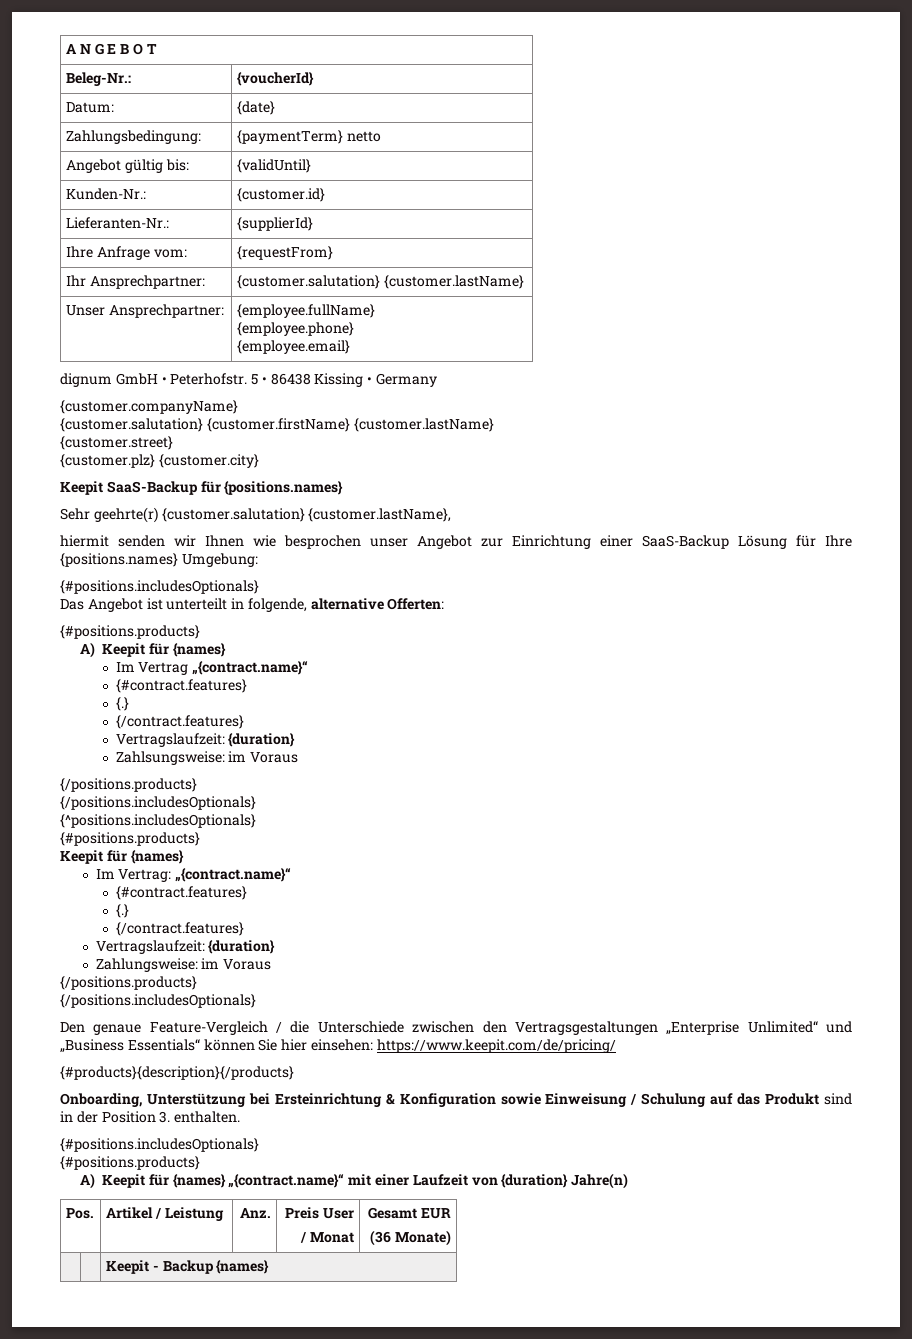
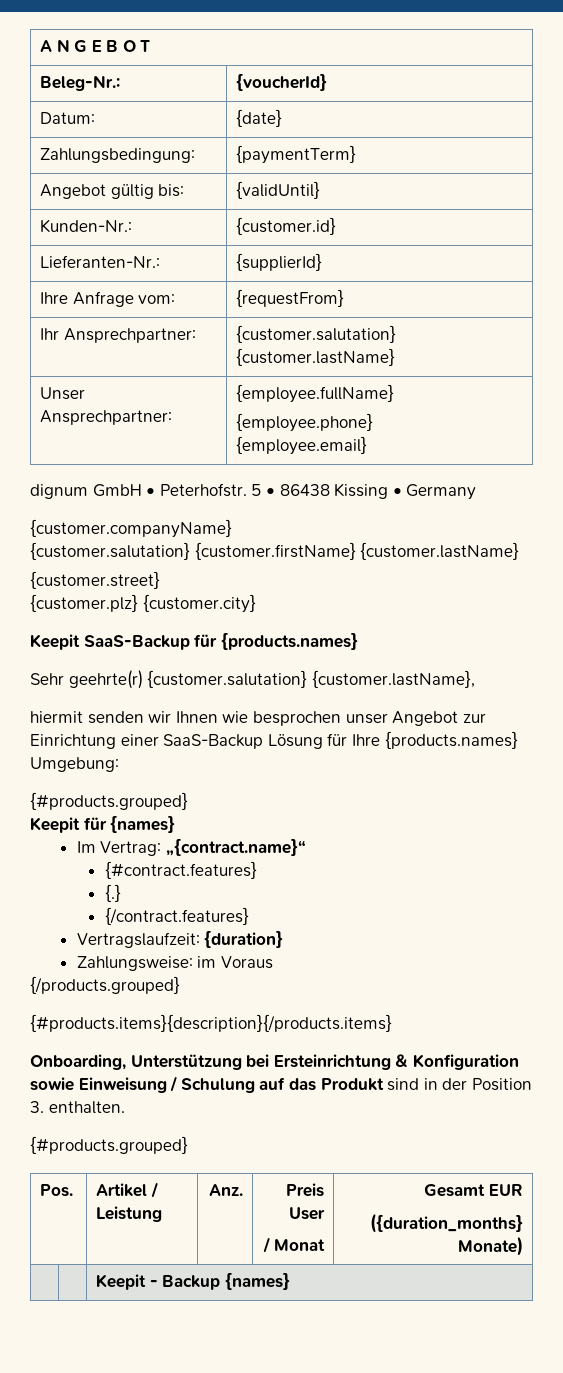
[346,131,381,142] netto -> (356, 154) none
[224,481,344,495] {positions.names} -> [220,633,358,650] {products.names}
[60,553,178,567] {positions.names} -> [384,731,518,749] {products.names}
[60,580,259,594] [60,598,445,612] [60,625,200,639] [80,642,226,658] [115,661,309,675] [115,679,247,693] [115,697,129,711] [115,715,244,729] [115,733,296,747] [115,751,299,765] [60,778,197,792] [60,796,256,810] [60,814,256,828] [60,832,200,846] {#positions.includesOptionals} // Das Angebot ist unterteilt in folgende, alternative Offerten: // {#positions.products} // A) Keepit für {names} // Im Vertrag „{contract.name}“ // {#contract.features} // {.} // {/contract.features} // Vertragslaufzeit: {duration} // Zahlsungsweise: im Voraus // {/positions.products} // {/positions.includesOptionals} // {^positions.includesOptionals} // {#positions.products} -> [30,792,188,810] {#products.grouped}
[60,976,197,990] [60,994,256,1008] [60,1021,853,1035] [60,1039,616,1053] [60,1066,294,1080] {/positions.products} // {/positions.includesOptionals} // Den genaue Feature-Vergleich / die Unterschiede zwischen den Vertragsgestaltungen „Enterprise Unlimited“ und „Business Essentials“ können Sie hier einsehen: https://www.keepit.com/de/pricing/ // {#products}{description}{/products} -> [30,976,180,994] [30,1014,392,1032] {/products.grouped} // {#products.items}{description}{/products.items}
[60,1138,259,1152] [60,1156,200,1170] [80,1173,629,1189] {#positions.includesOptionals} // {#positions.products} // A) Keepit für {names} „{contract.name}“ mit einer Laufzeit von {duration} Jahre(n) -> [30,1136,188,1154] {#products.grouped}
[370,1230,392,1246] (36 -> [370,1213,524,1233] ({duration_months}

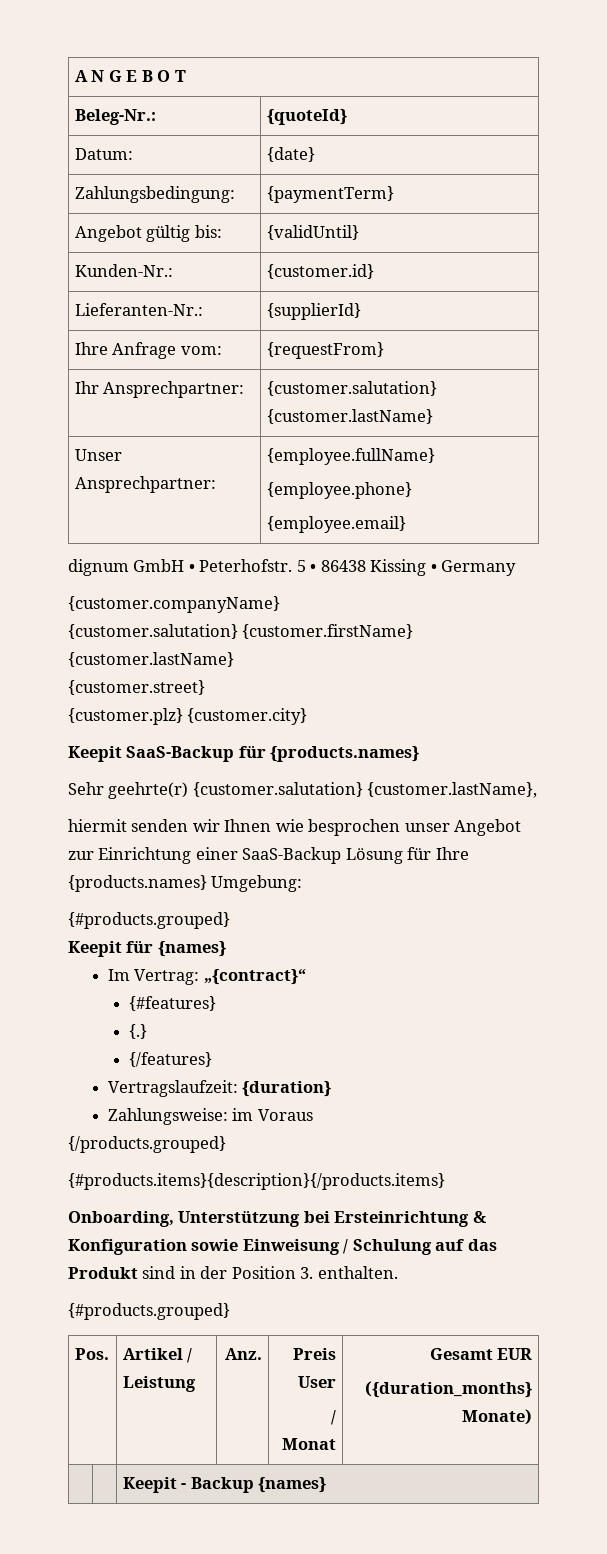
[235,74,327,91] {voucherId} -> [266,109,347,125] {quoteId}
[165,839,306,856] [104,861,257,879] „{contract.name}“ // {#contract.features} -> [203,969,306,985] [129,996,217,1011] „{contract}“ // {#features}
[104,907,249,925] {/contract.features} -> [129,1052,213,1067] {/features}

